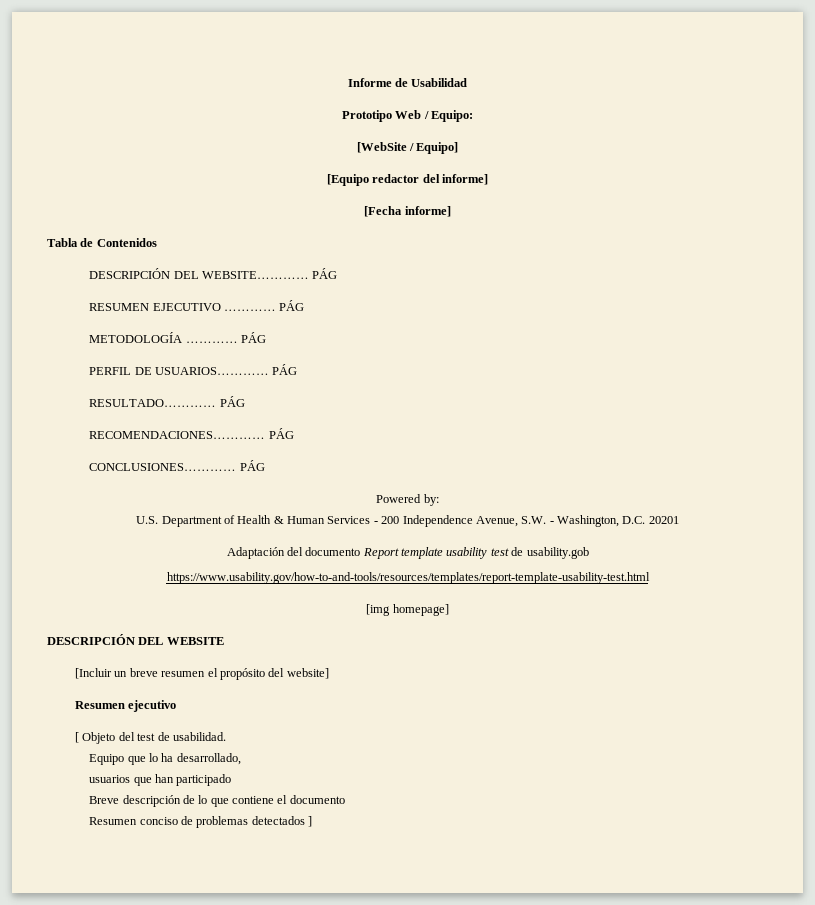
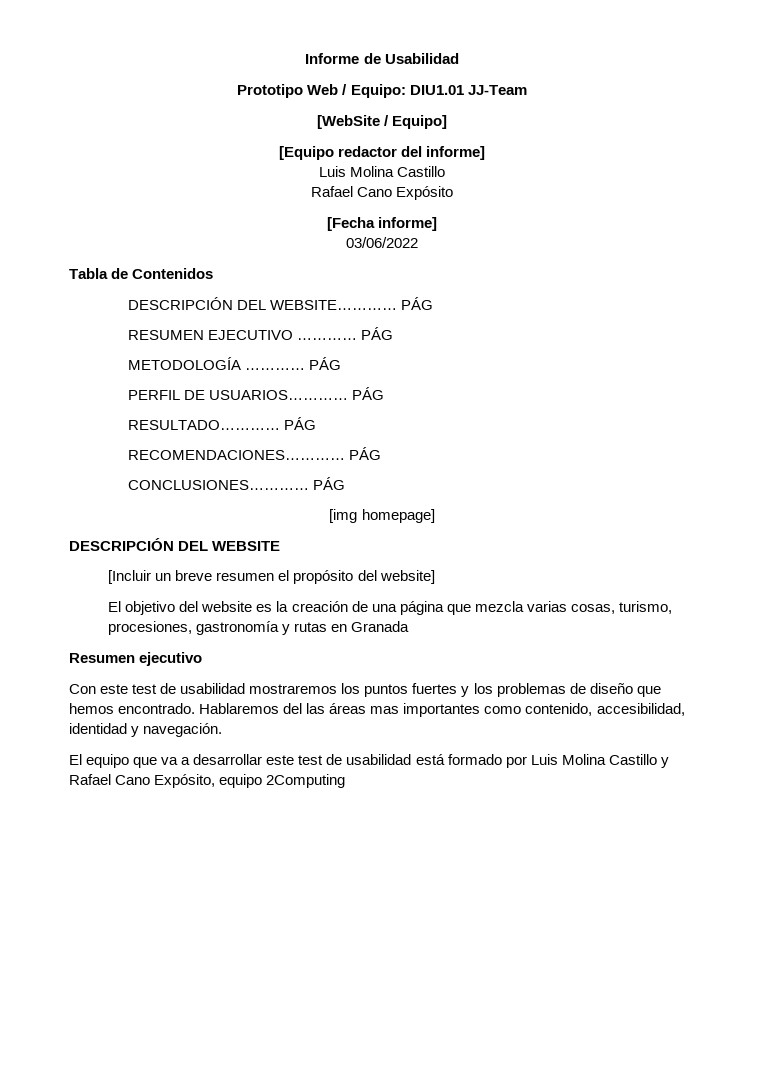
(474, 116) none -> [409,85,527,95] DIU1.01 JJ-Team
(489, 179) none -> [318,166,446,177] [310,186,454,200] // Luis Molina Castillo // Rafael Cano Expósito
(451, 211) none -> [346,237,418,248] // 03/06/2022
[376,494,439,506] [136,515,679,527] [226,547,589,559] [166,572,650,584] // Powered by: // U.S. Department of Health & Human Services - 200 Independence Avenue, S.W. - Washington, D.C. 20201 // Adaptación del documento Report template usability test de usability.gob // https://www.usability.gov/how-to-and-tools/resources/templates/report-template-usability-test.html -> (345, 483) none
[75,700,177,712] [75,732,226,744] [89,753,241,765] [89,774,232,786] [89,795,345,807] [89,816,313,828] Resumen ejecutivo // [ Objeto del test de usabilidad. // Equipo que lo ha desarrollado, // usuarios que han participado // Breve descripción de lo que contiene el documento // Resumen conciso de problemas detectados ] -> [108,601,672,615] [108,621,410,635] [69,652,203,666] [69,683,661,697] [69,703,685,717] [69,723,223,737] [69,754,669,768] [69,774,346,788] El objetivo del website es la creación de una página que mezcla varias cosas, turismo, procesiones, gastronomía y rutas en Granada // Resumen ejecutivo // Con este test de usabilidad mostraremos los puntos fuertes y los problemas de diseño que hemos encontrado. Hablaremos del las áreas mas importantes como contenido, accesibilidad, identidad y navegación. // El equipo que va a desarrollar este test de usabilidad está formado por Luis Molina Castillo y Rafael Cano Expósito, equipo 2Computing

